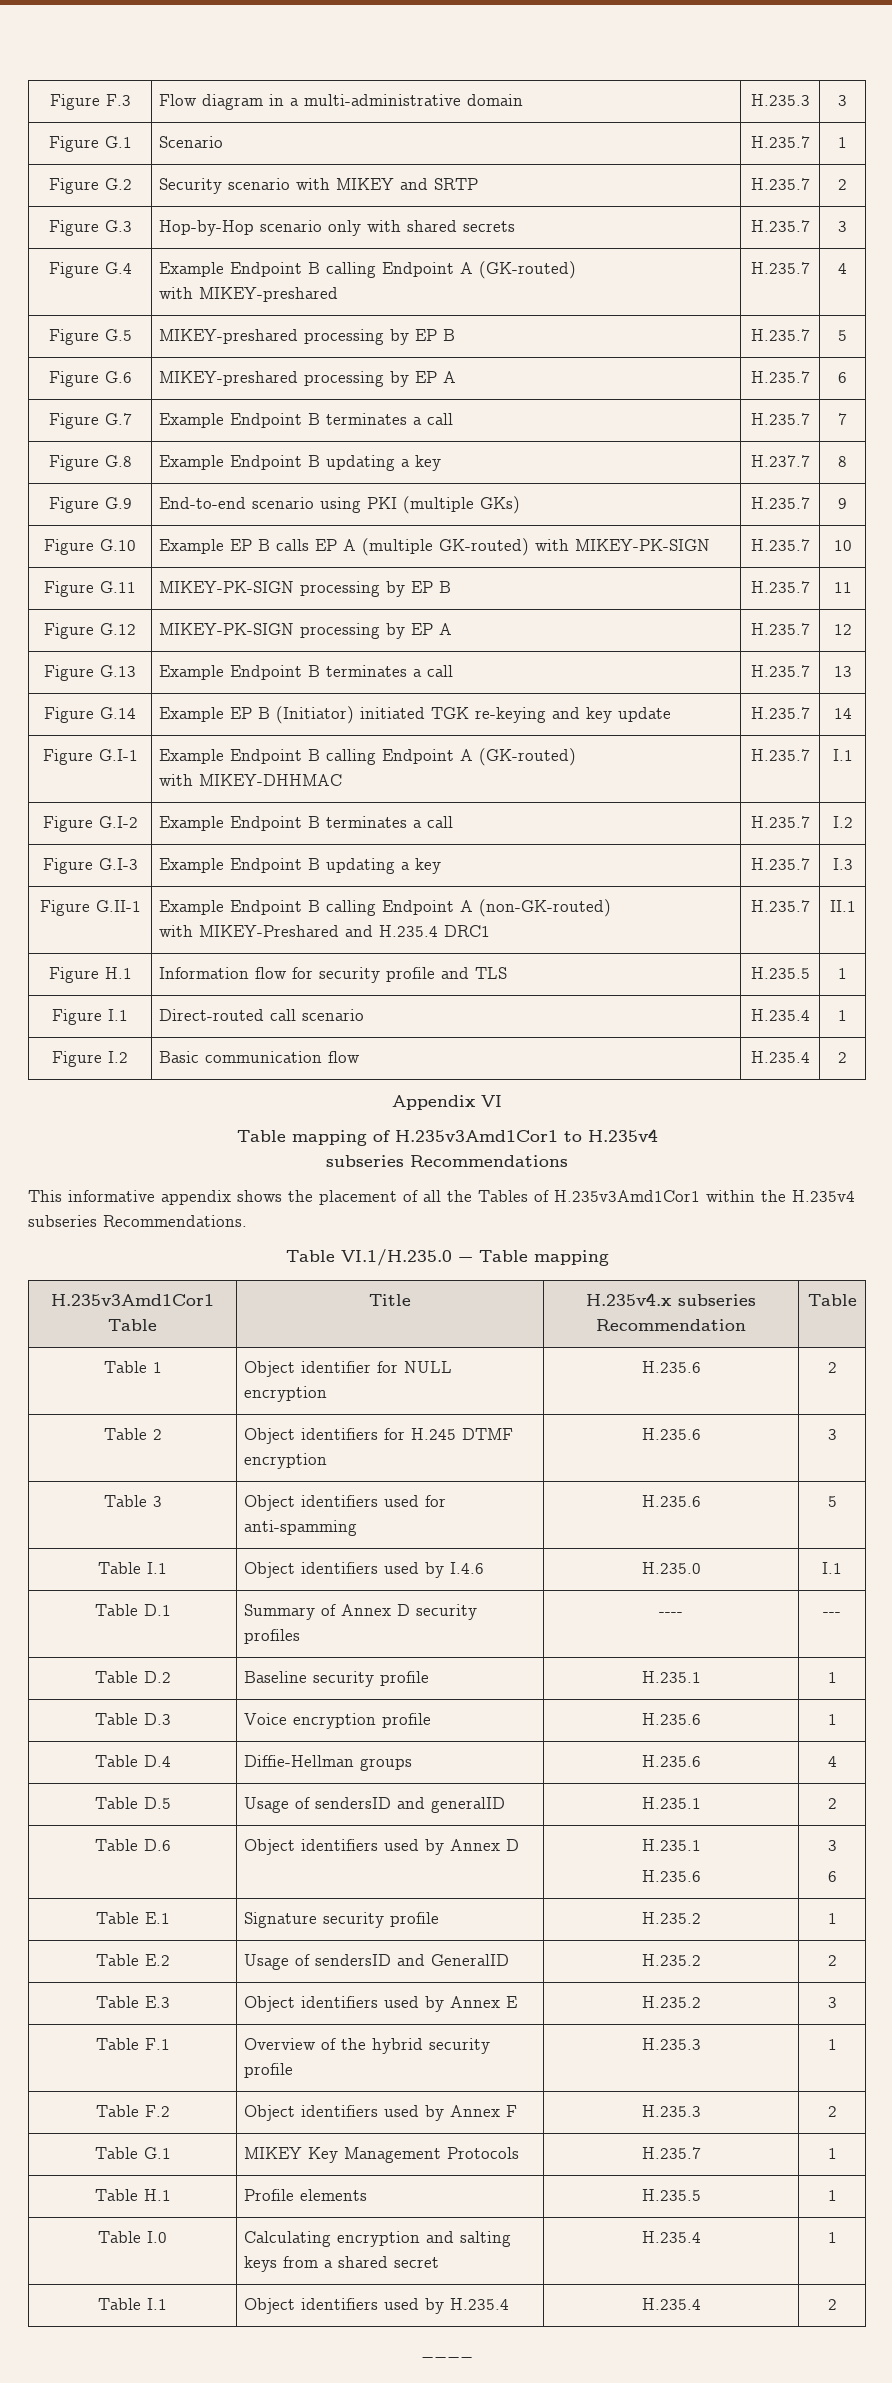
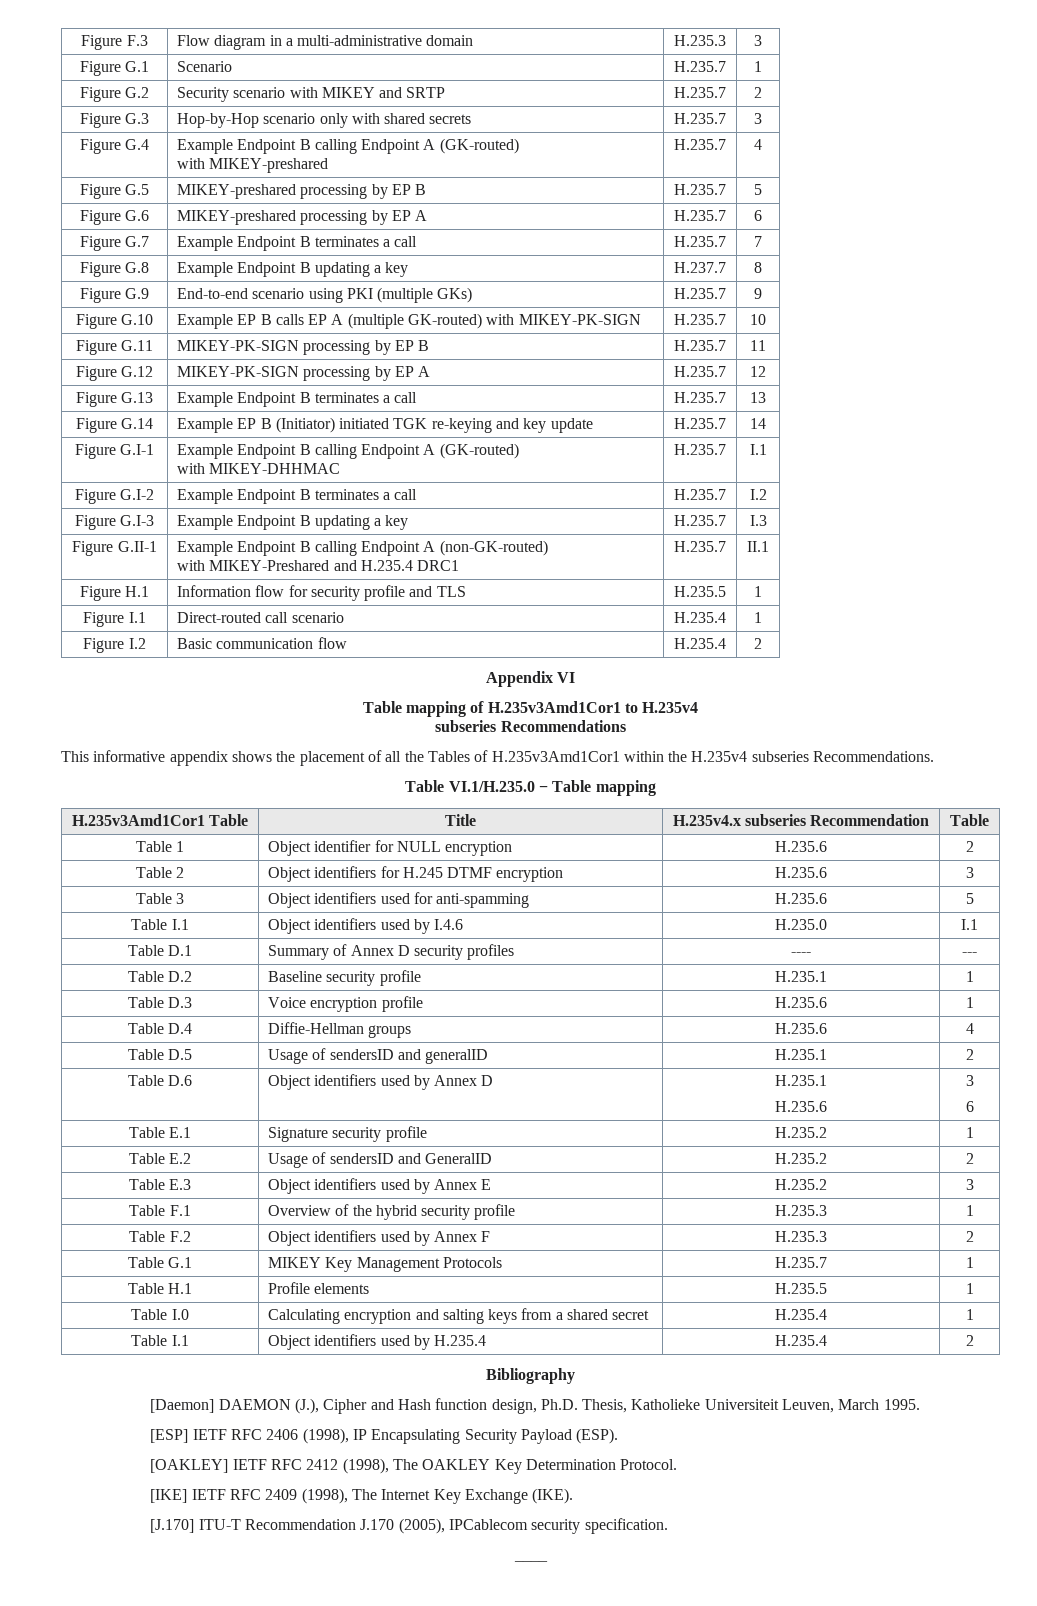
(837, 2304) none -> [486,1368,575,1384] [150,1398,920,1414] [150,1428,619,1444] [150,1458,678,1474] [150,1488,574,1504] [150,1518,668,1534] // Bibliography // [Daemon] DAEMON (J.), Cipher and Hash function design, Ph.D. Thesis, Katholieke Universiteit Leuven, March 1995. // [ESP] IETF RFC 2406 (1998), IP Encapsulating Security Payload (ESP). // [OAKLEY] IETF RFC 2412 (1998), The OAKLEY Key Determination Protocol. // [IKE] IETF RFC 2409 (1998), The Internet Key Exchange (IKE). // [J.170] ITU-T Recommendation J.170 (2005), IPCablecom security specification.

